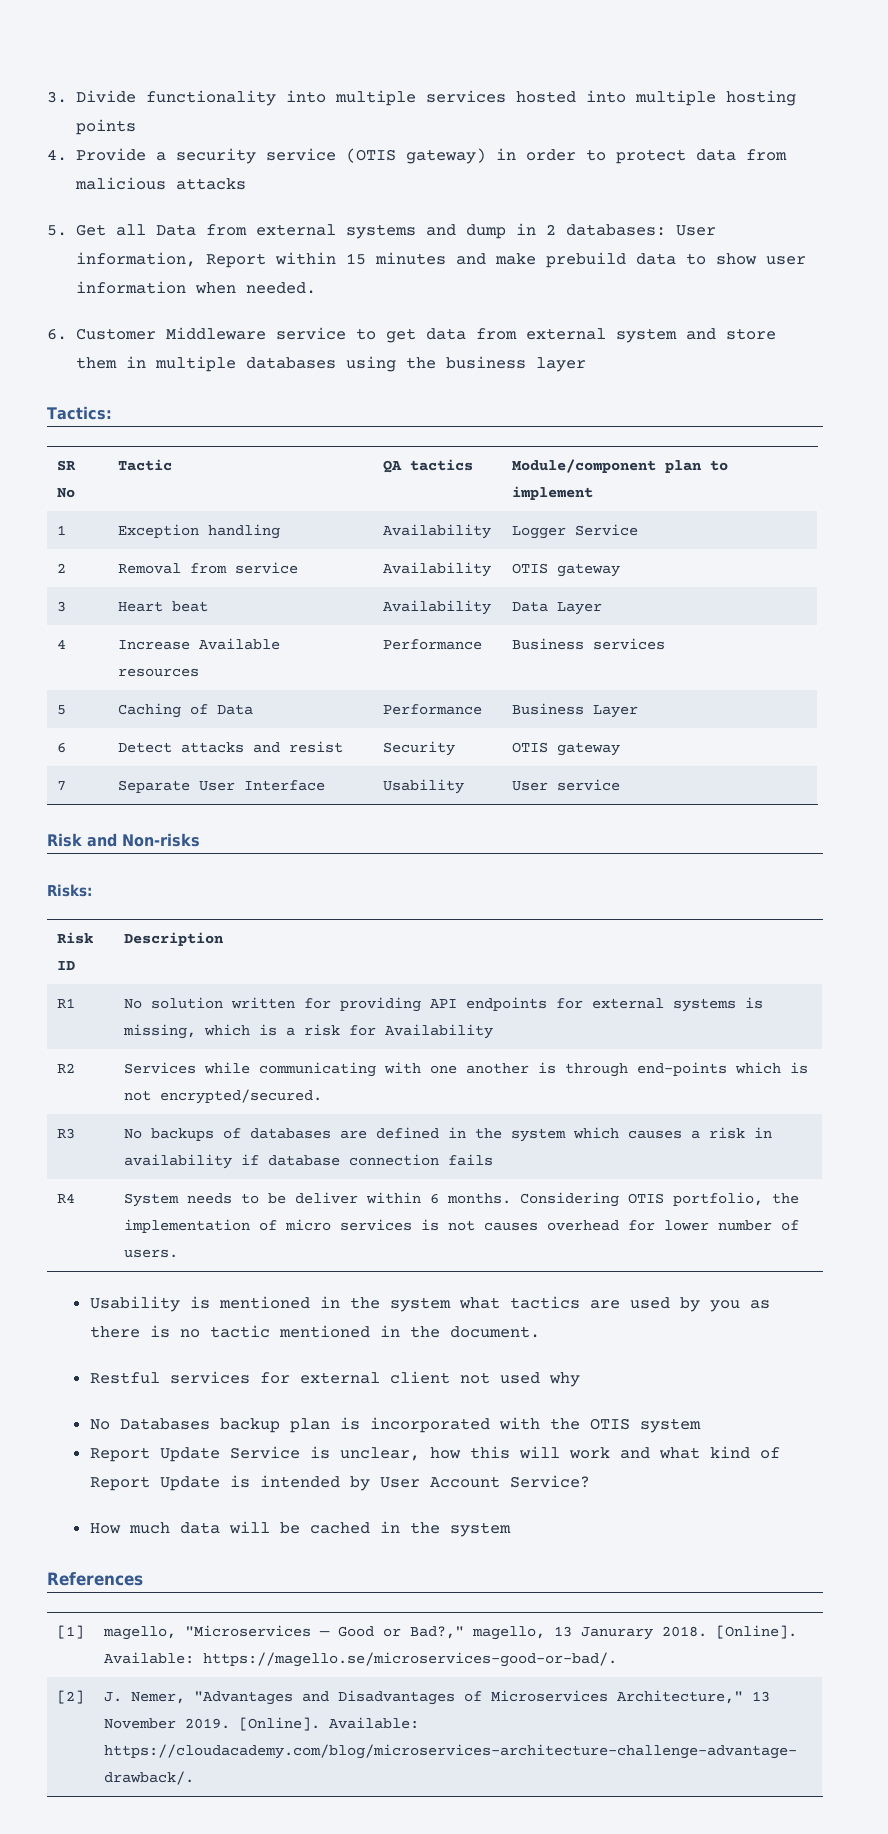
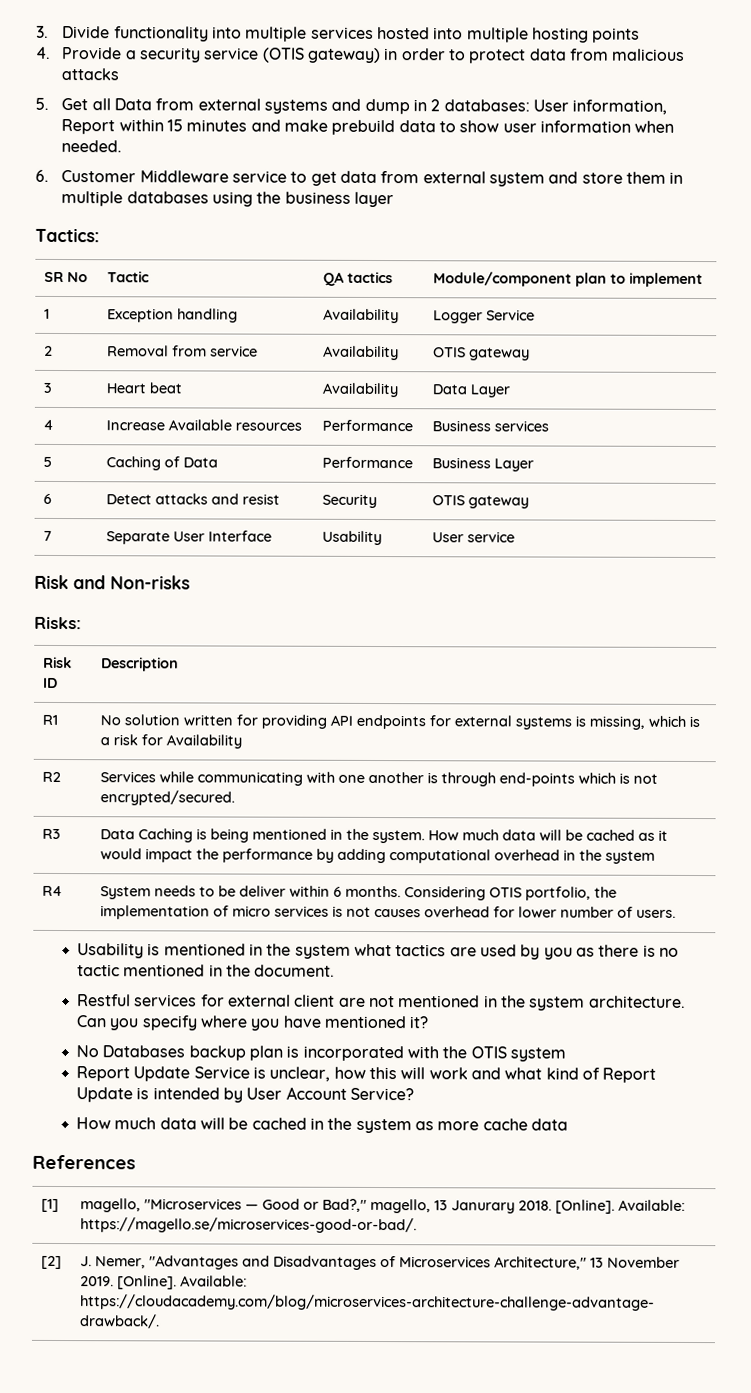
[123,1127,772,1142] [123,1154,493,1169] No backups of databases are defined in the system which causes a risk in availability if database connection fails -> [100,828,669,844] [100,848,656,864] Data Caching is being mentioned in the system. How much data will be cached as it would impact the performance by adding computational overhead in the system
[459,1372,580,1387] not used why -> [338,995,686,1011] [76,1015,429,1031] are not mentioned in the system architecture. Can you specify where you have mentioned it?
(511, 1529) none -> [414,1118,568,1131] as more cache data

